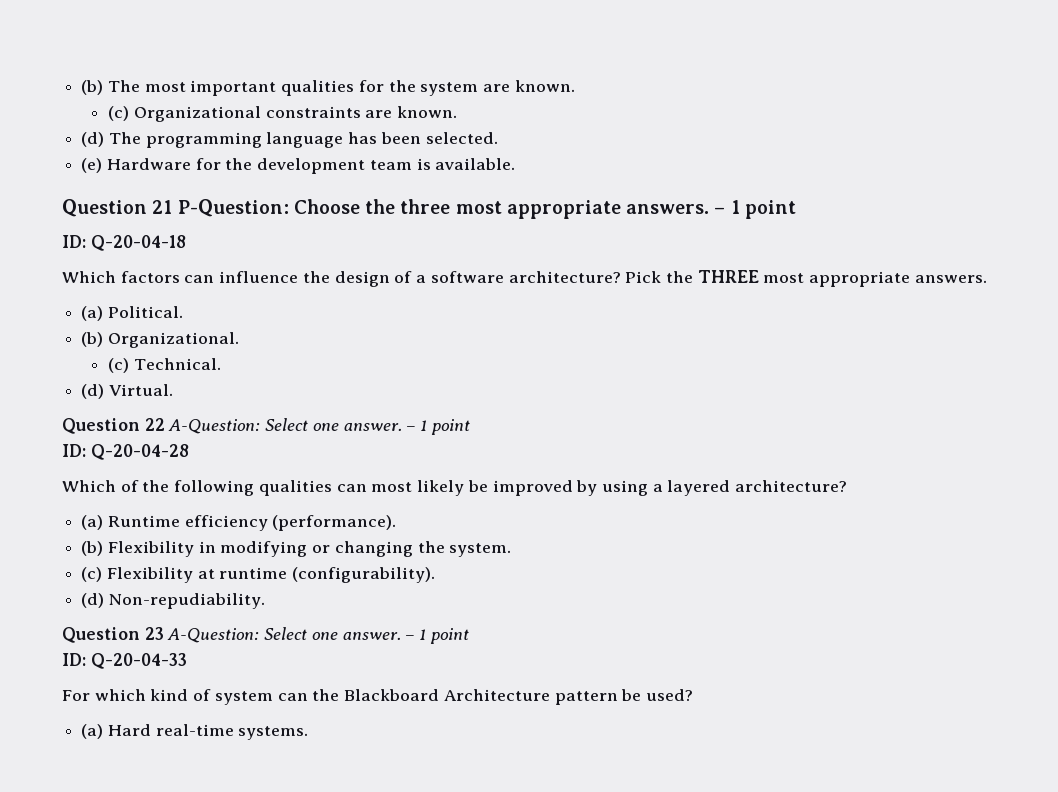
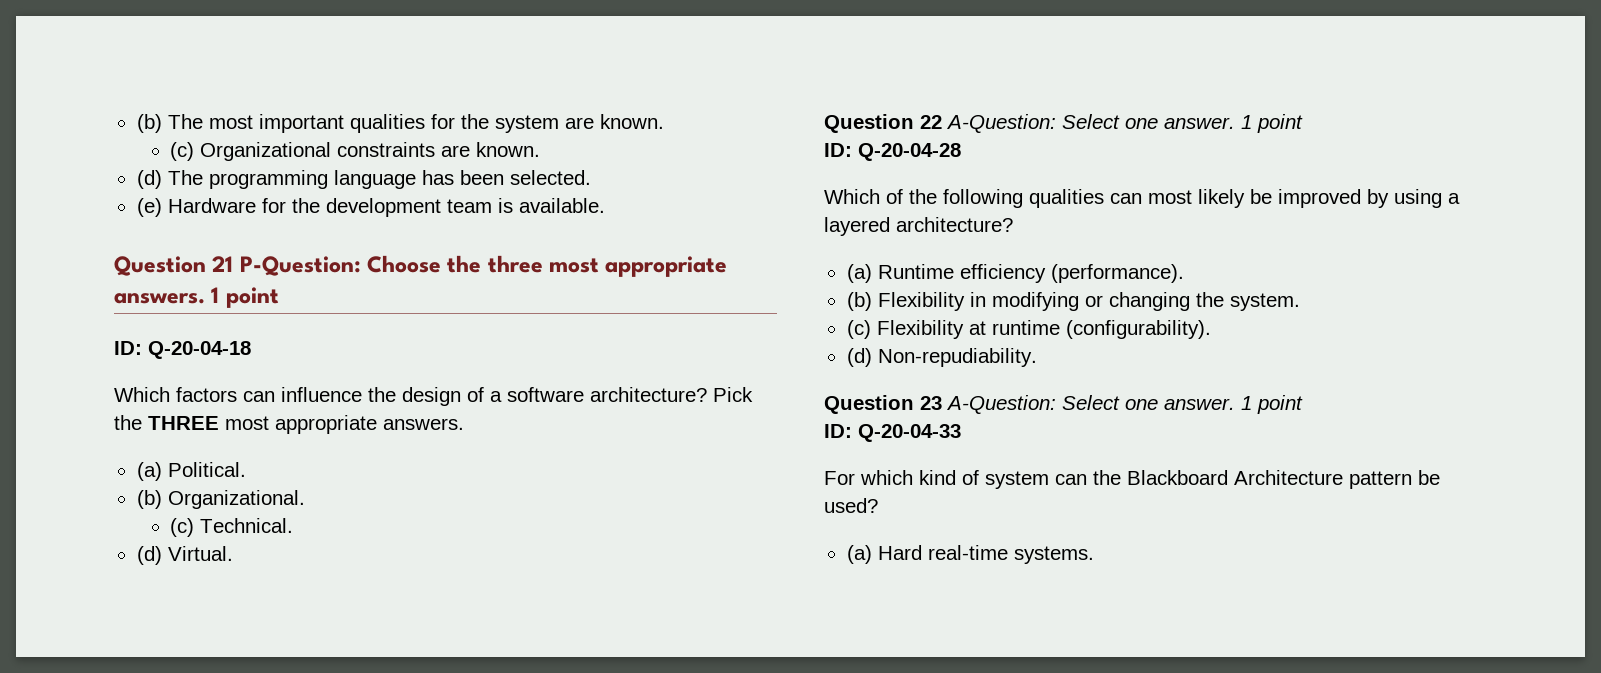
[714,207,726,214] – -> (205, 298) none
[406,426,416,431] – -> (1235, 123) none
[405,635,415,640] – -> (1235, 404) none

